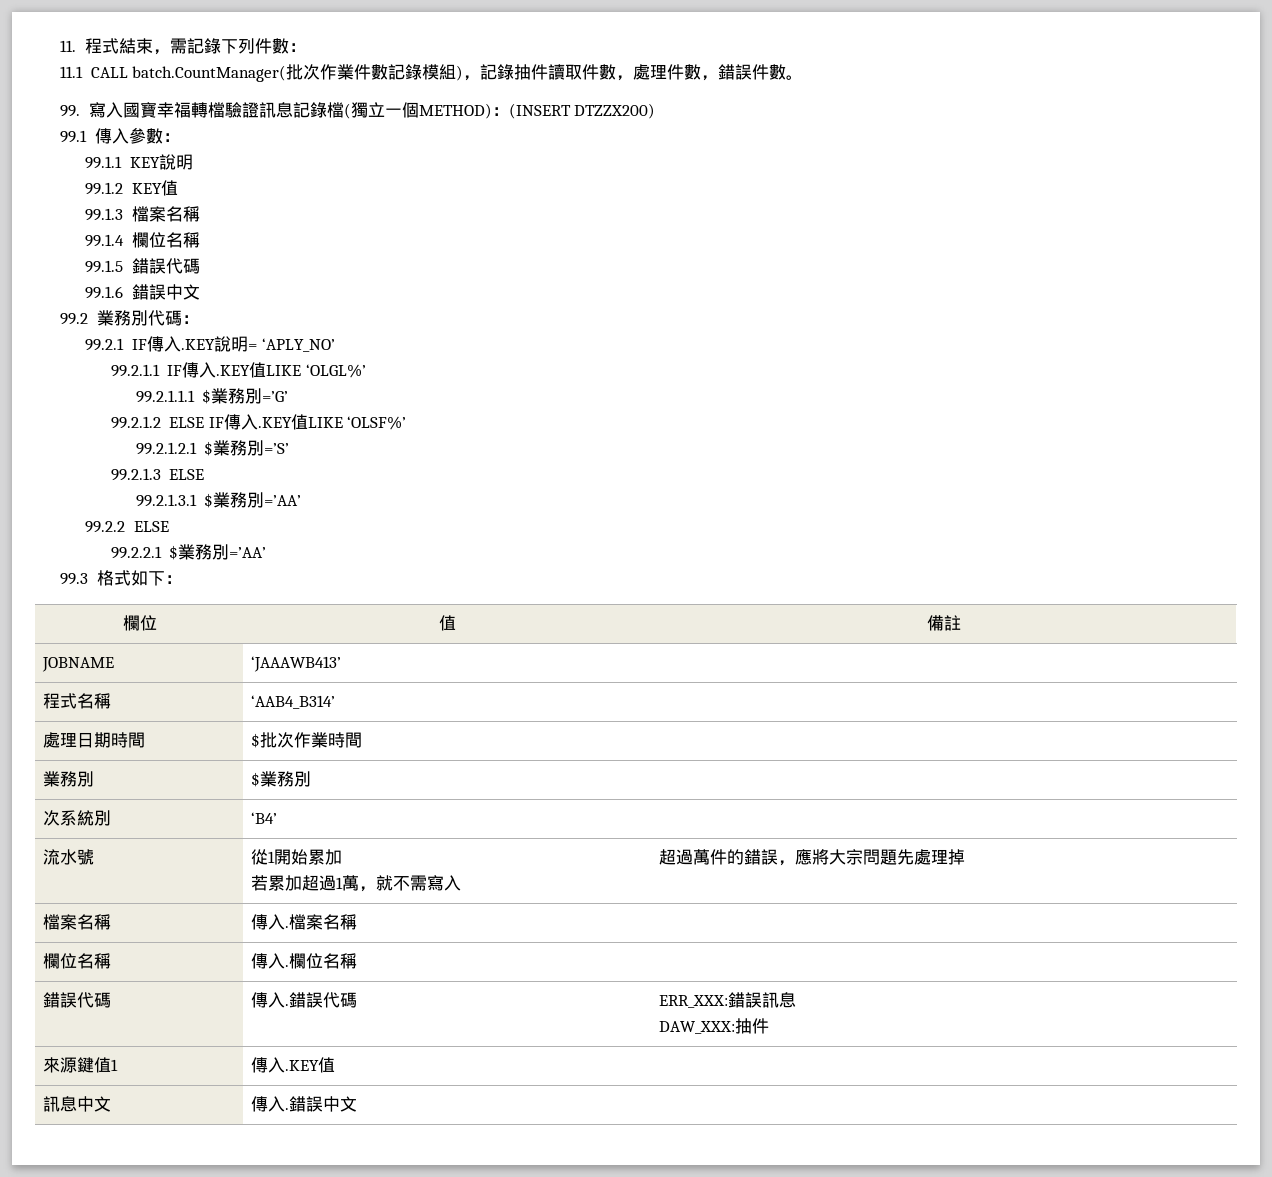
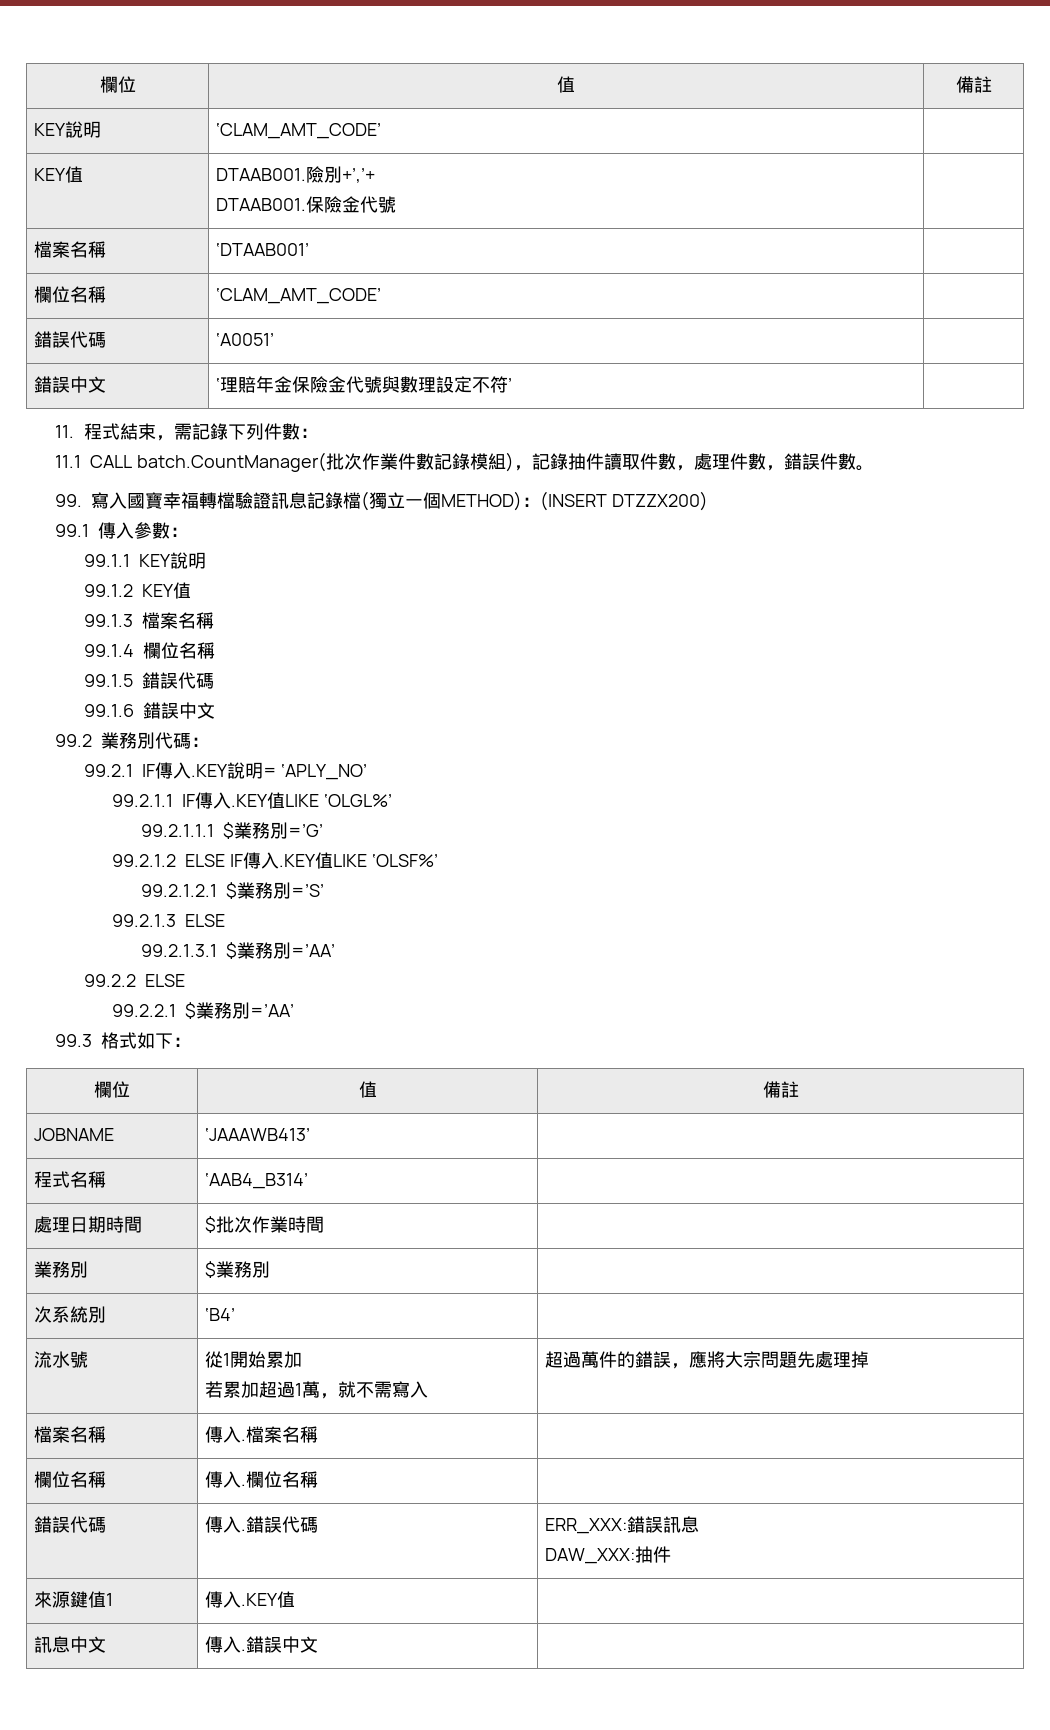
(60, 46) none -> [99,76,136,93] [557,76,575,93] [955,76,992,93] [33,121,101,138] [215,123,381,139] [33,166,83,183] [215,166,375,183] [215,196,396,213] [33,241,106,258] [215,243,309,256] [33,286,106,303] [215,288,381,304] [33,331,106,348] [215,333,274,346] [33,376,106,393] [215,376,512,393] 欄位 | 值 | 備註 // KEY說明 | ‘CLAM_AMT_CODE’ | // KEY值 | DTAAB001.險別+’,’+ // DTAAB001.保險金代號 | // 檔案名稱 | ‘DTAAB001’ | // 欄位名稱 | ‘CLAM_AMT_CODE’ | // 錯誤代碼 | ‘A0051’ | // 錯誤中文 | ‘理賠年金保險金代號與數理設定不符’ | //

